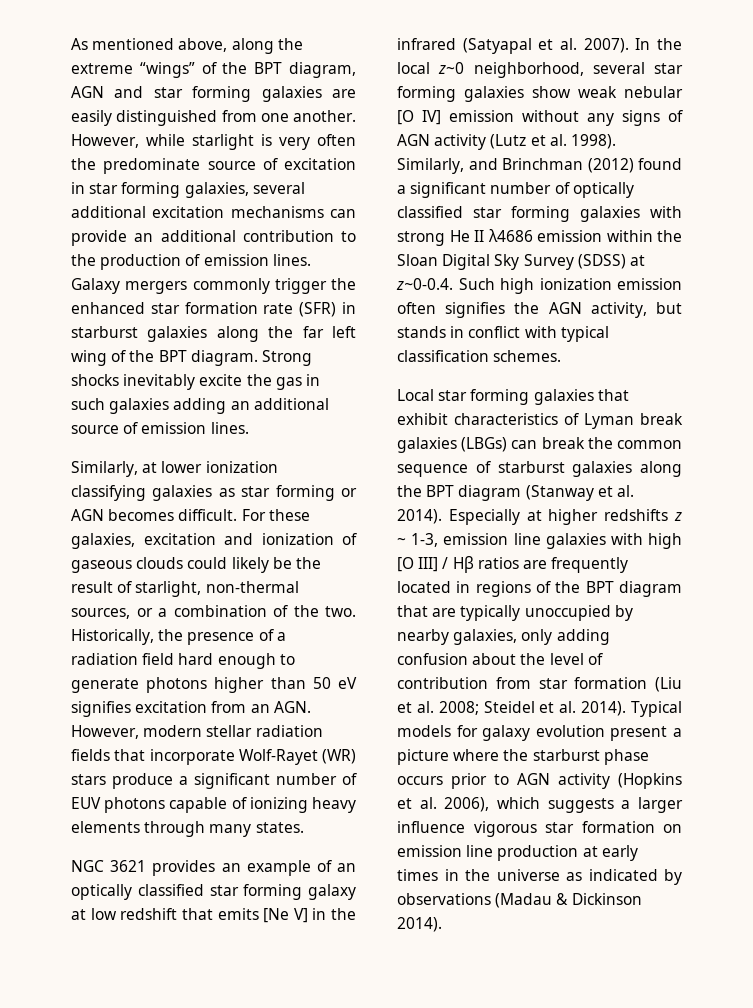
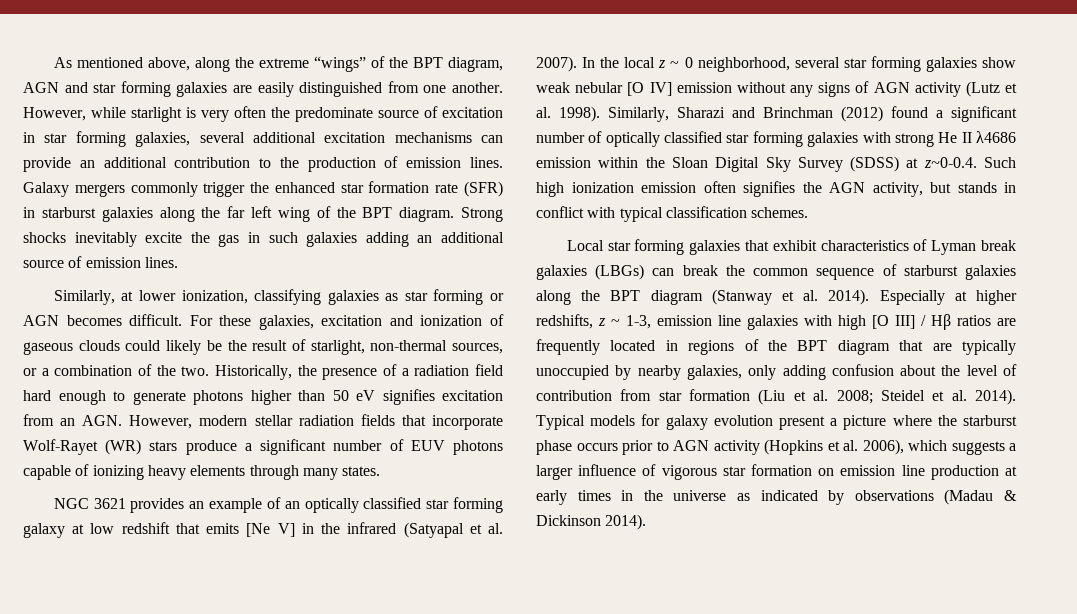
[205,461,278,473] ionization -> [181,290,248,304] ionization,
[438,62,465,74] z~0 -> [658,57,693,68] z ~ 0
(464, 166) none -> [677,107,725,118] Sharazi
[604,509,669,521] redshifts -> [536,314,593,329] redshifts,
(465, 827) none -> [642,464,657,476] of

